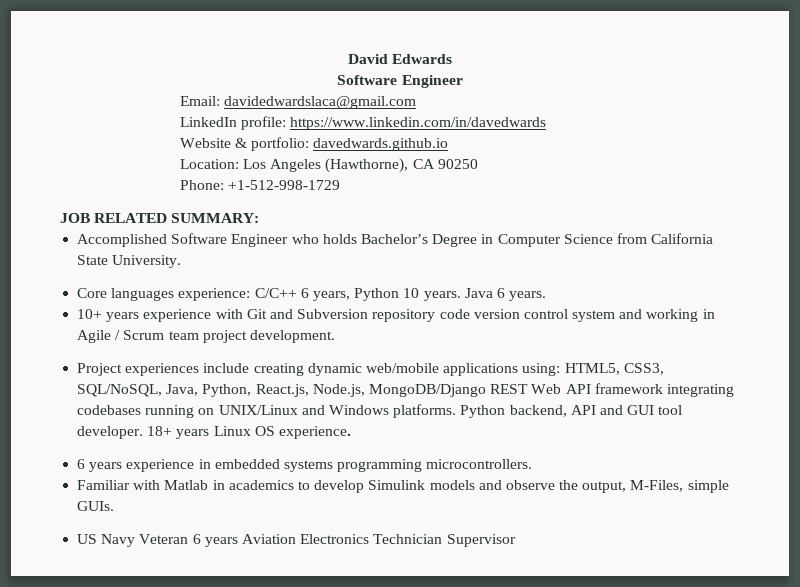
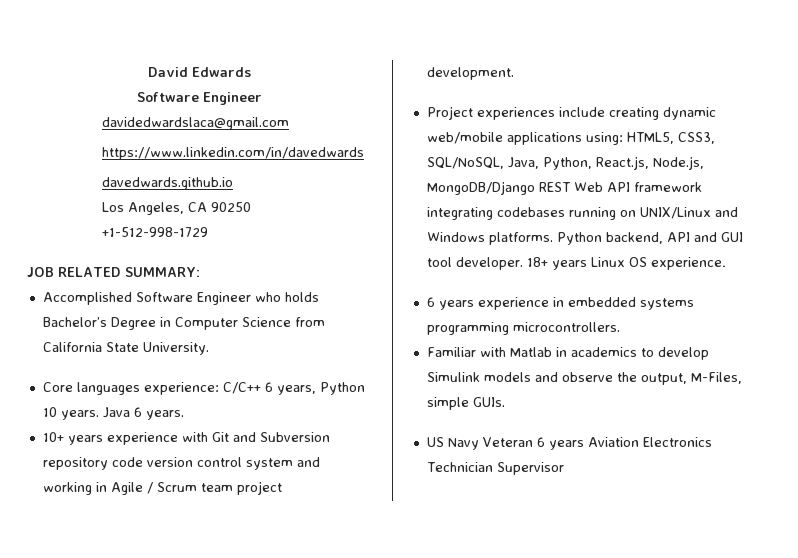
[179,96,220,106] Email: -> (262, 98) none
[179,116,287,130] LinkedIn profile: -> (290, 123) none
[179,137,449,151] [179,158,409,173] Website & portfolio: davedwards.github.io // Location: Los Angeles (Hawthorne), -> [102,177,234,190] [102,202,185,215] davedwards.github.io // Los Angeles,
[179,180,224,190] Phone: -> (252, 207) none

